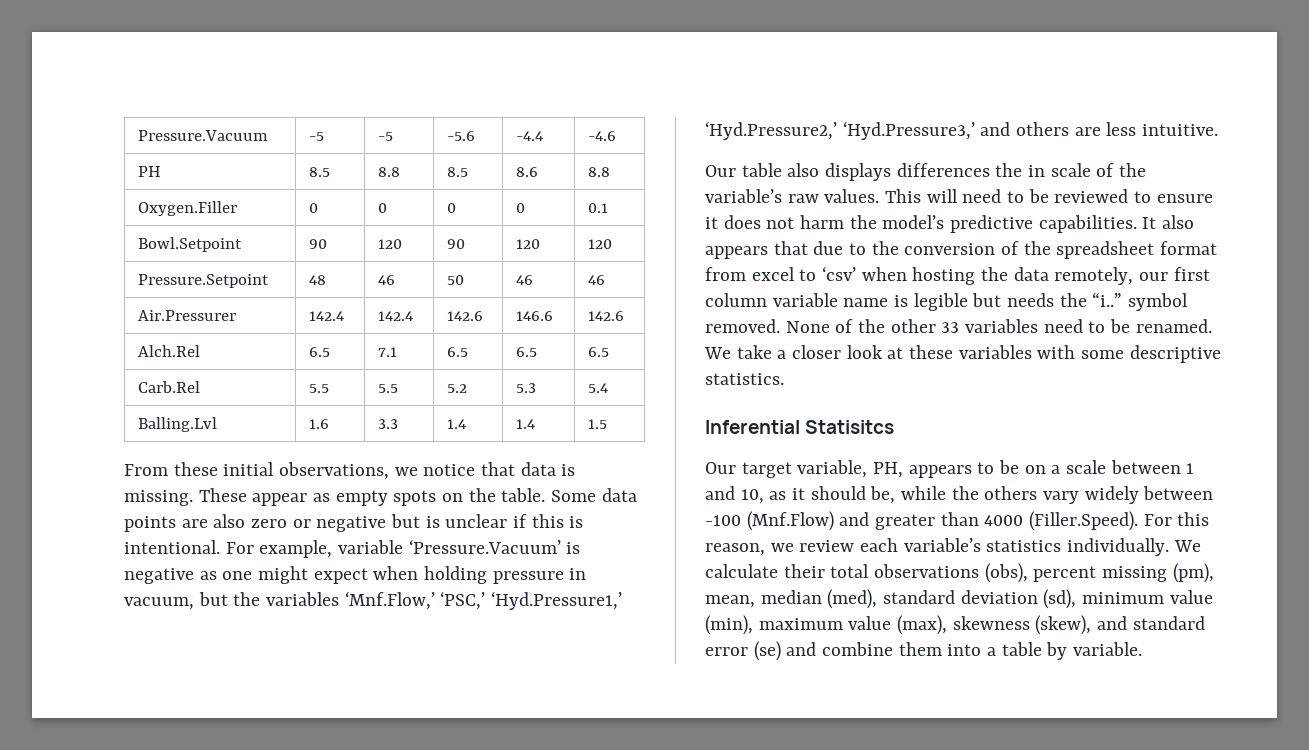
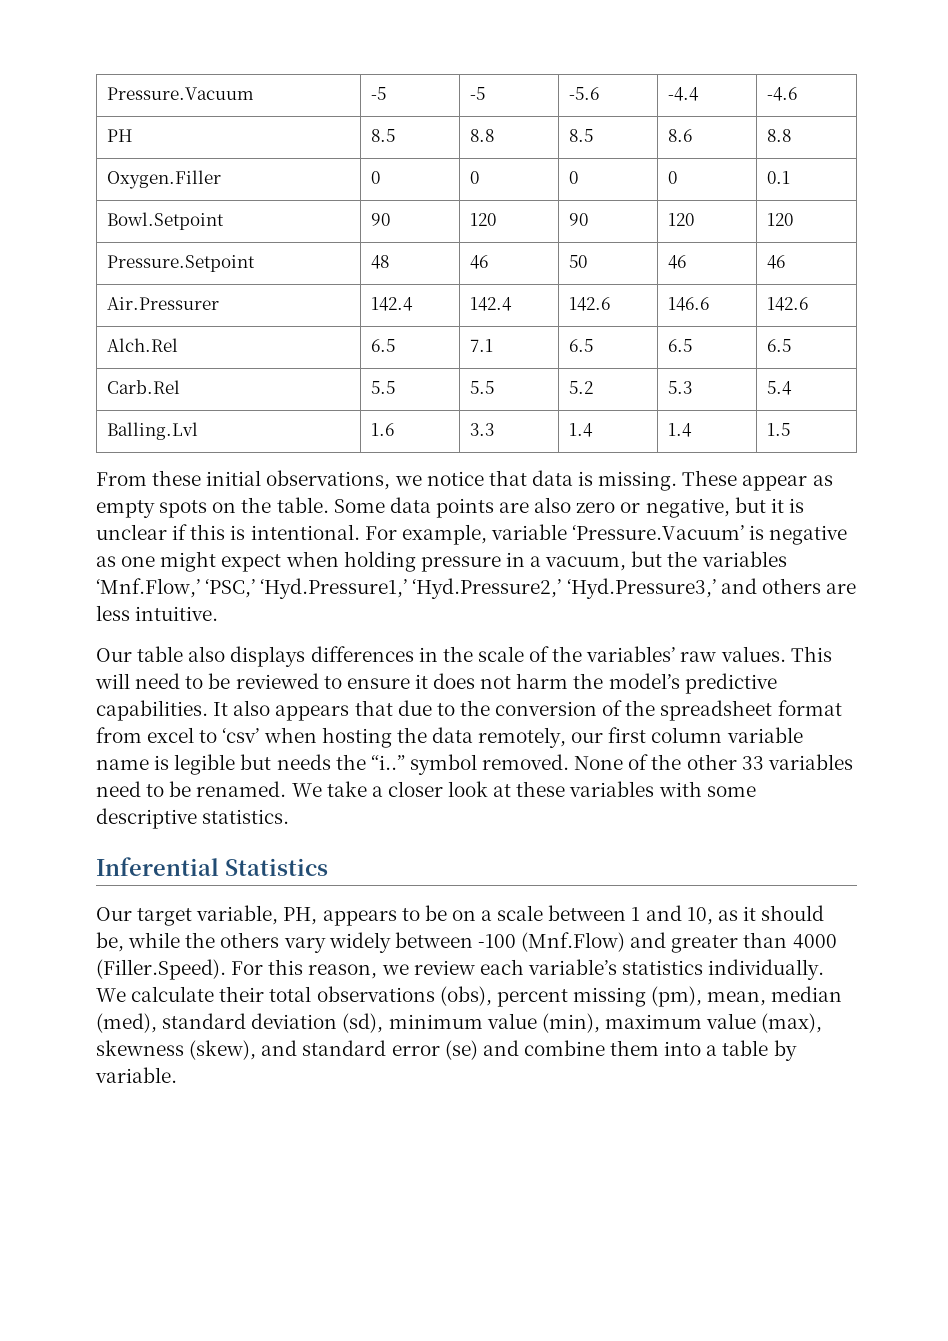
[316,514,421,532] negative but -> [645,497,784,518] negative, but it
(587, 574) none -> [530,556,542,567] a
[995,163,1046,177] the in -> [418,646,473,662] in the
[705,189,782,203] variable’s -> [586,646,676,662] variables’
[805,420,895,434] Statisitcs -> [225,858,328,876] Statistics

